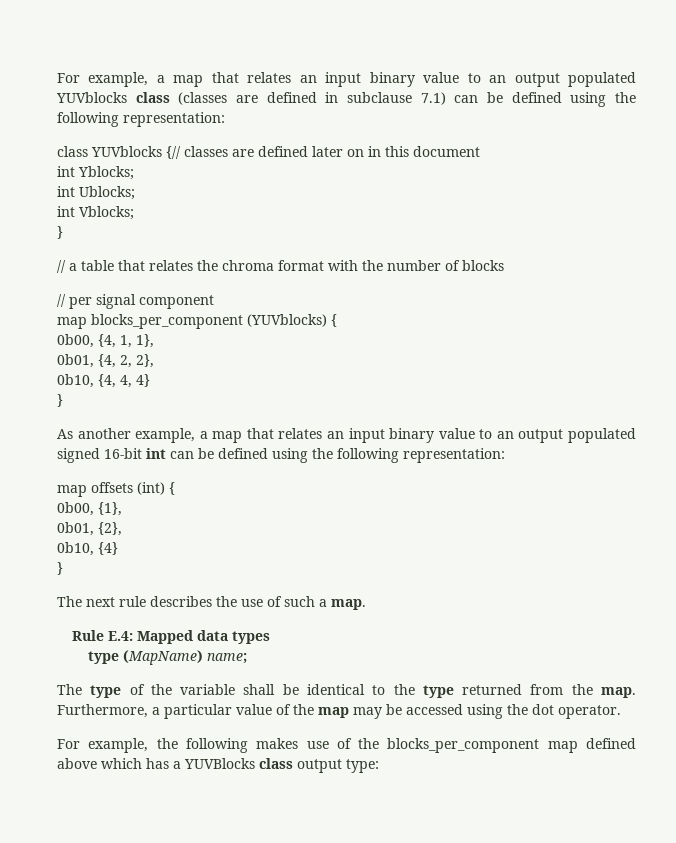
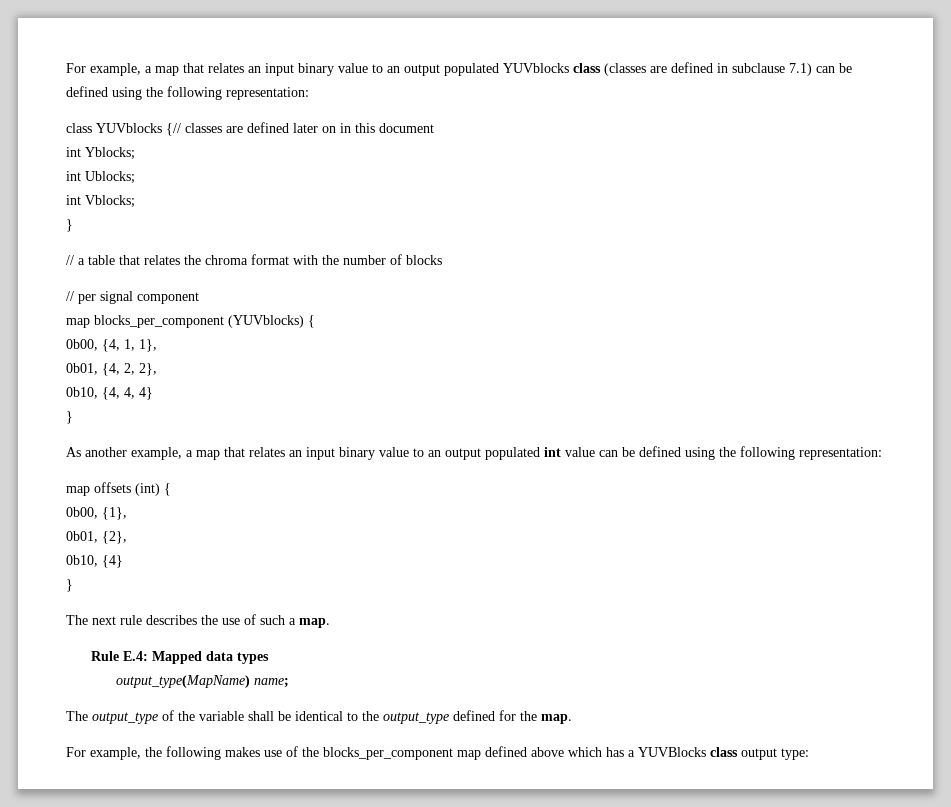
[57,448,166,463] signed 16-bit int -> [544,447,595,457] int value
[87,650,203,665] type (MapName) -> [116,675,251,688] output_type(MapName)
[90,685,122,698] type -> [92,712,158,724] output_type
[422,684,564,698] type returned from -> [383,710,516,724] output_type defined for
[57,704,621,719] Furthermore, a particular value of the map may be accessed using the dot operator. -> (572, 719) none

